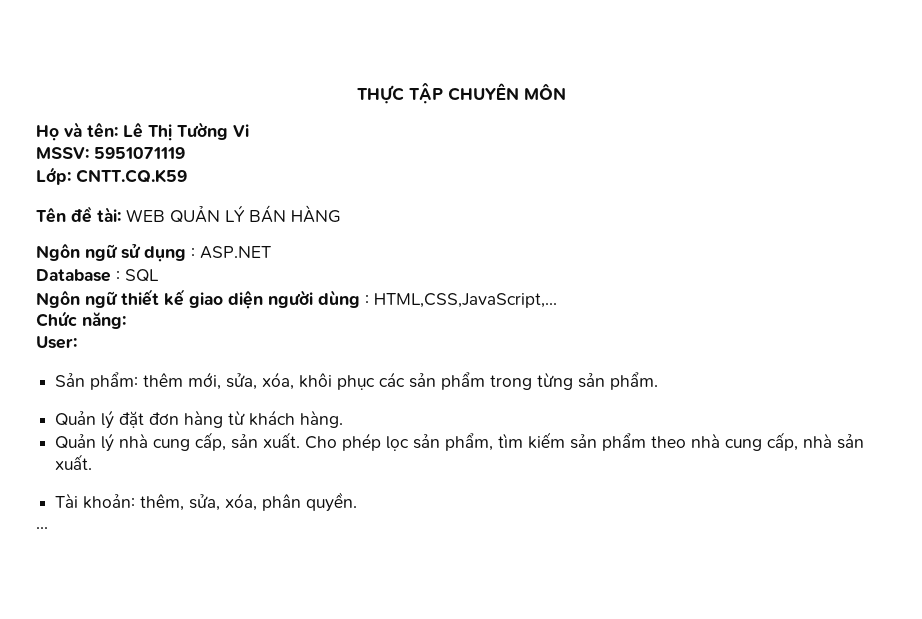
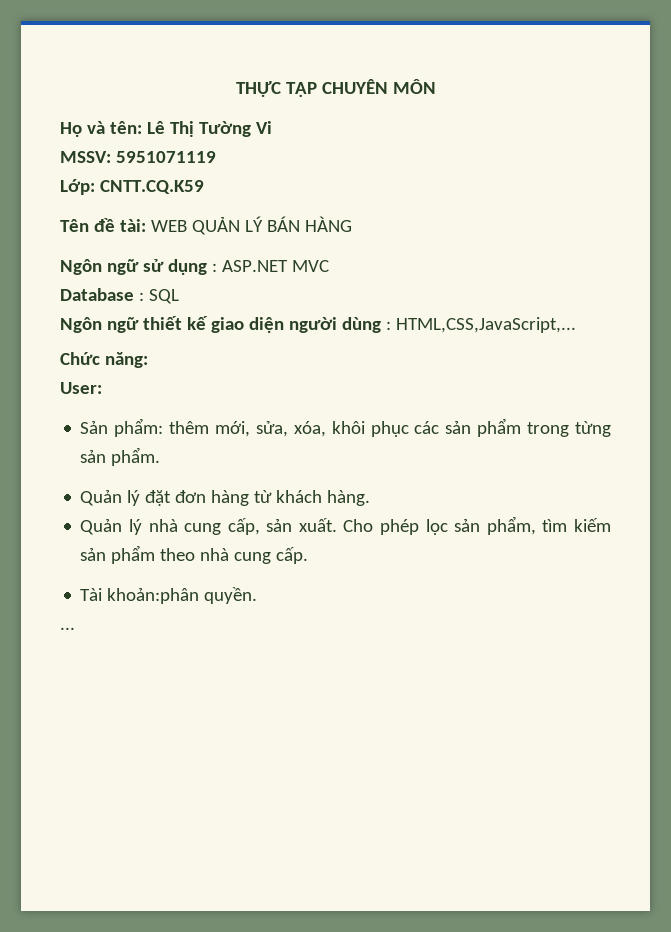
(271, 252) none -> [291,260,329,272] MVC
[767,432,865,451] [55,454,93,470] [55,493,302,511] cấp, nhà sản xuất. // Tài khoản: thêm, sửa, xóa, phân -> [276,547,309,564] [80,588,200,604] cấp. // Tài khoản:phân

